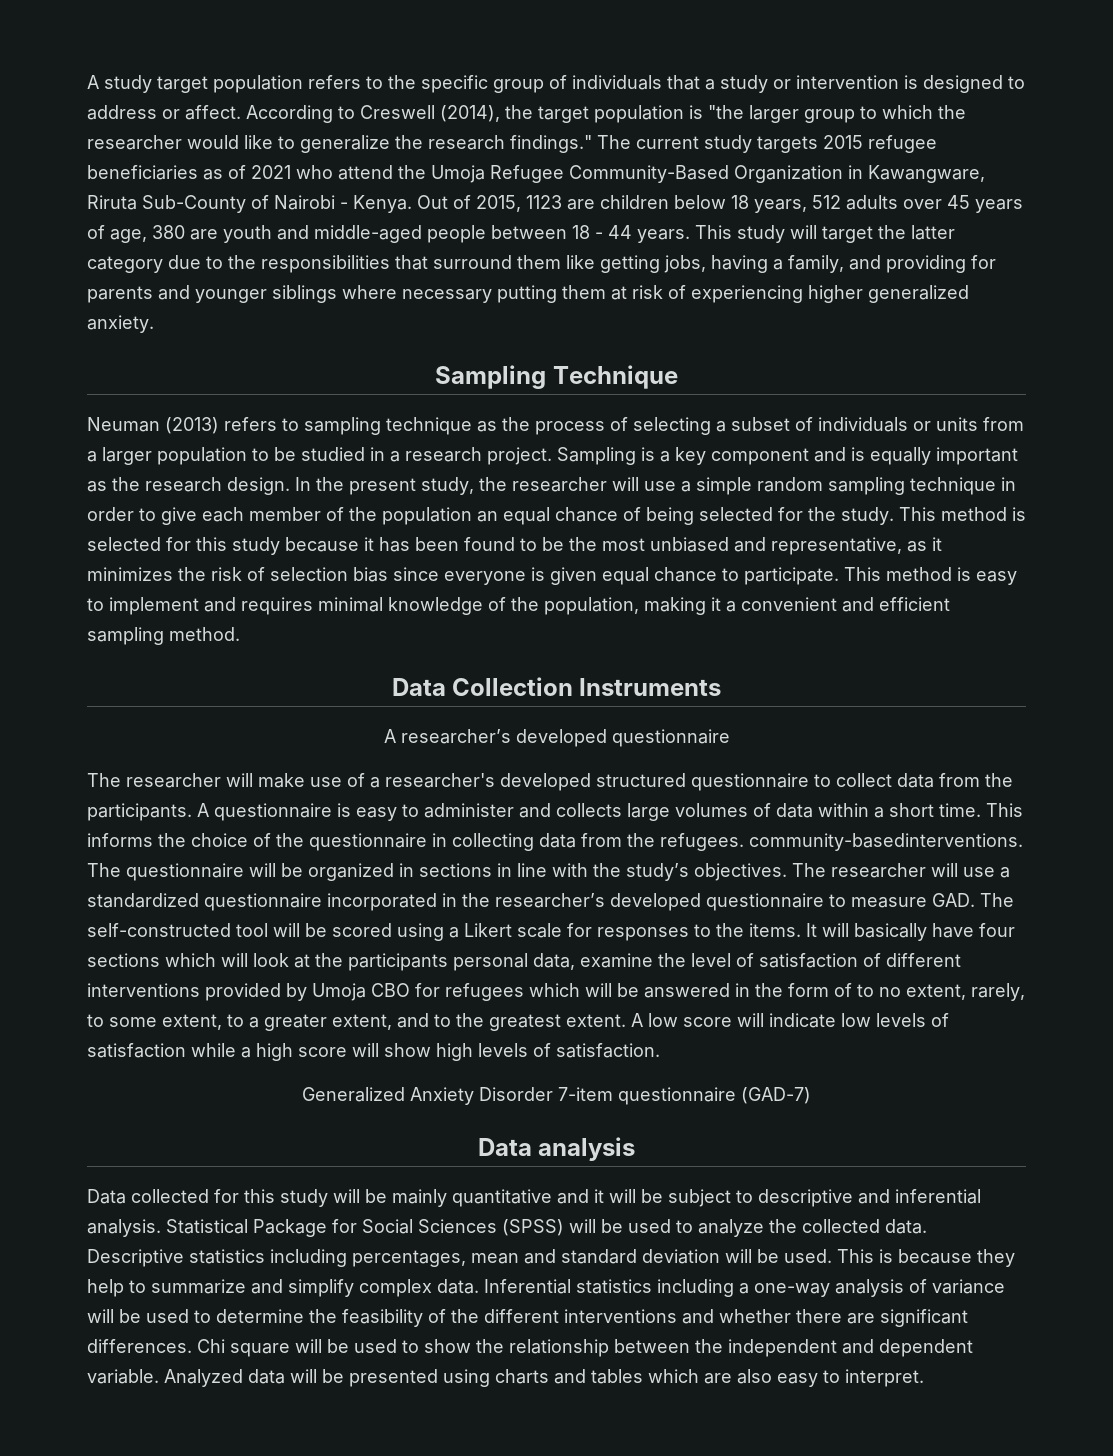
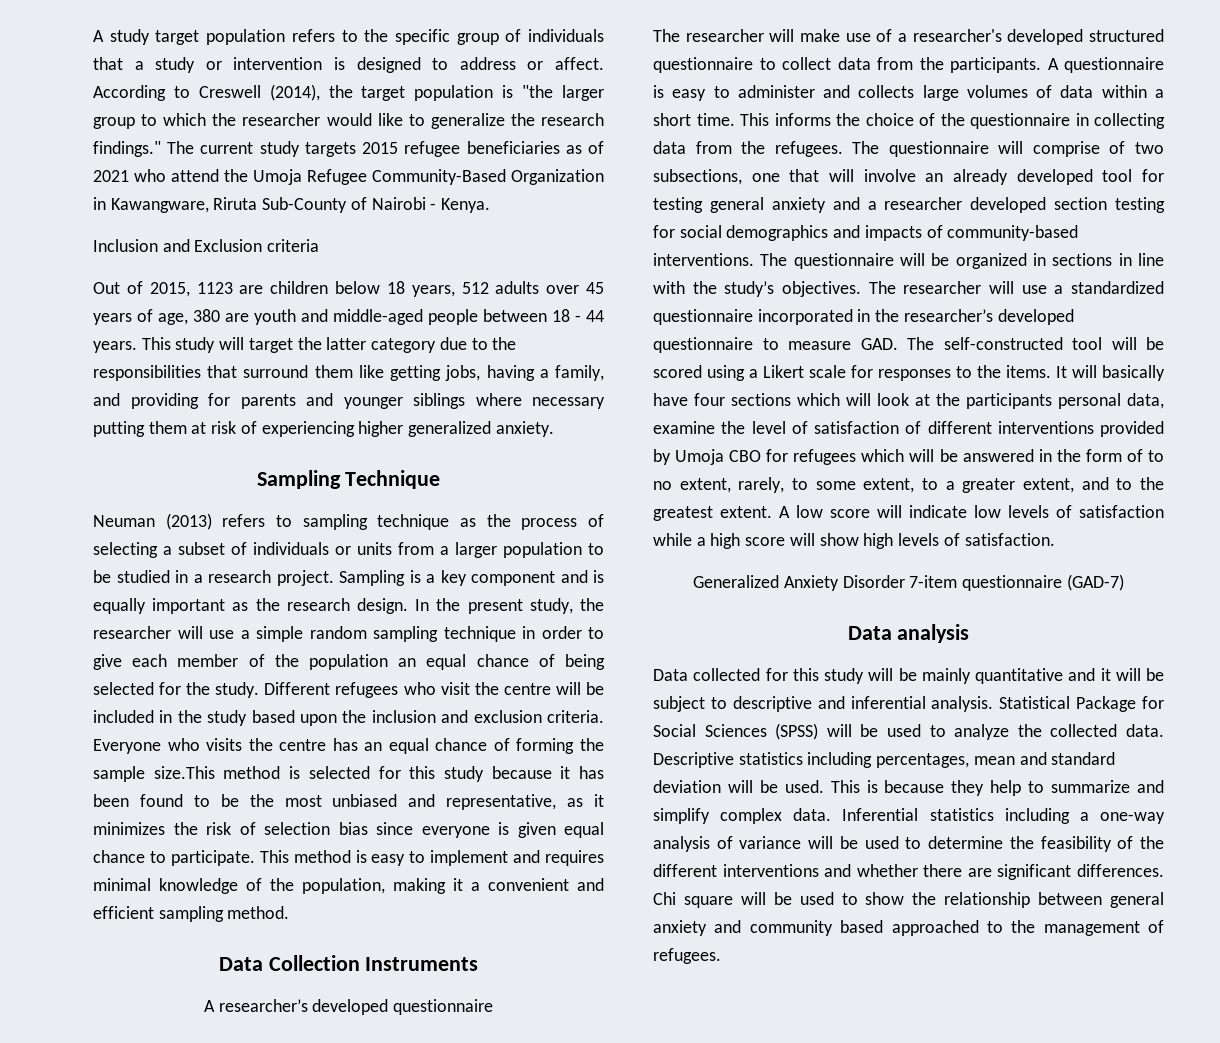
(412, 204) none -> [93,239,320,252] // Inclusion and Exclusion criteria //
[899,507,936,521] This -> [264,682,604,698] [93,710,604,726] [93,738,604,754] [93,766,215,782] Different refugees who visit the centre will be included in the study based upon the inclusion and exclusion criteria. Everyone who visits the centre has an equal chance of forming the sample size.This
[749,833,1023,851] community-basedinterventions. -> [852,141,1164,157] [653,169,1164,185] [653,197,1165,213] [653,225,1079,241] [653,253,754,266] The questionnaire will comprise of two subsections, one that will involve an already developed tool for testing general anxiety and a researcher developed section testing for social demographics and impacts of community-based interventions.
[695,1339,973,1357] [87,1369,924,1387] the independent and dependent variable. Analyzed data will be presented using charts and tables which are also easy to interpret. -> [1110,892,1164,908] [653,920,1164,936] [653,948,721,964] general anxiety and community based approached to the management of refugees.

